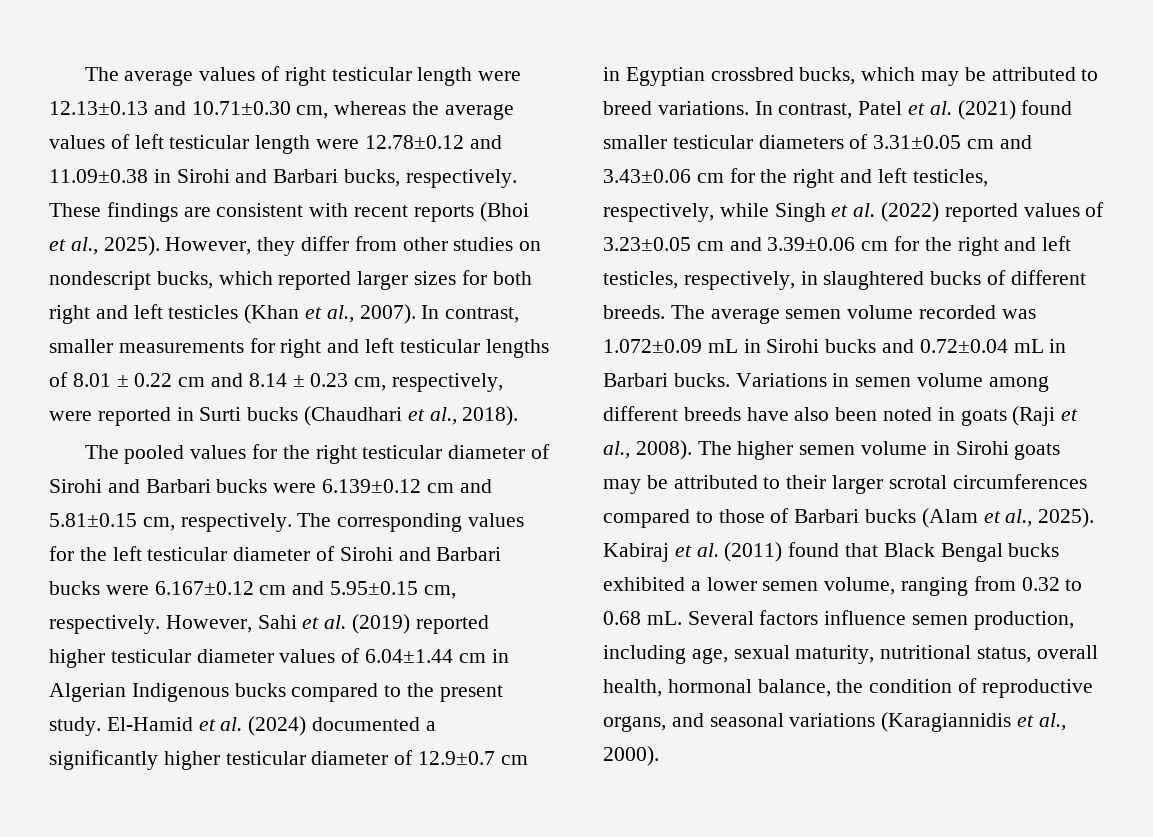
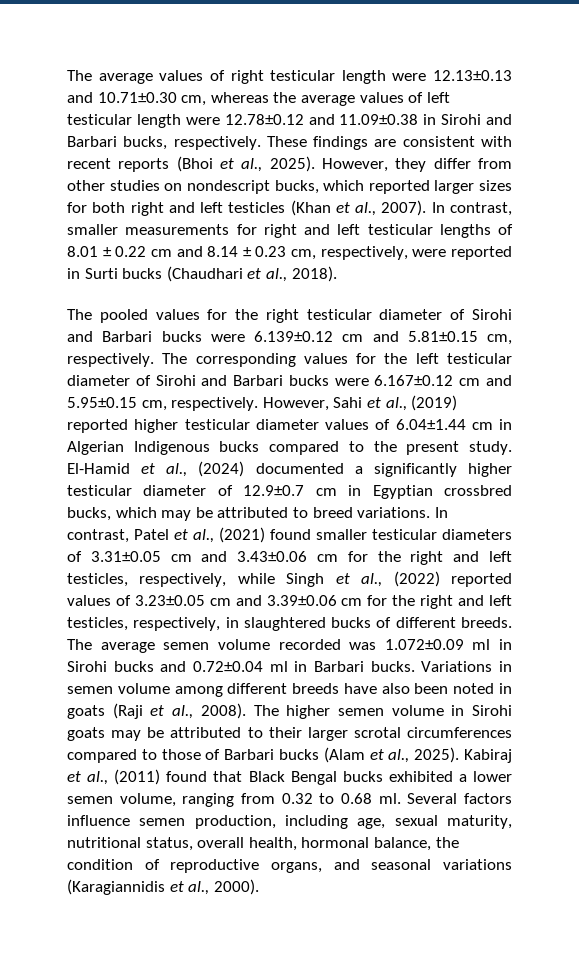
[324,615,347,629] al. -> [385,397,407,411] al.,
[220,717,243,731] al. -> [166,463,188,477] al.,
[929,101,952,115] al. -> [193,529,214,543] al.,
[853,203,876,217] al. -> [361,573,383,587] al.,
[707,339,738,353] mL -> [472,639,491,650] ml
[1013,339,1044,353] mL -> [269,661,288,672] ml
[696,543,719,557] al. -> [87,771,109,785] al.,
[646,611,682,625] mL. -> [378,793,401,804] ml.

